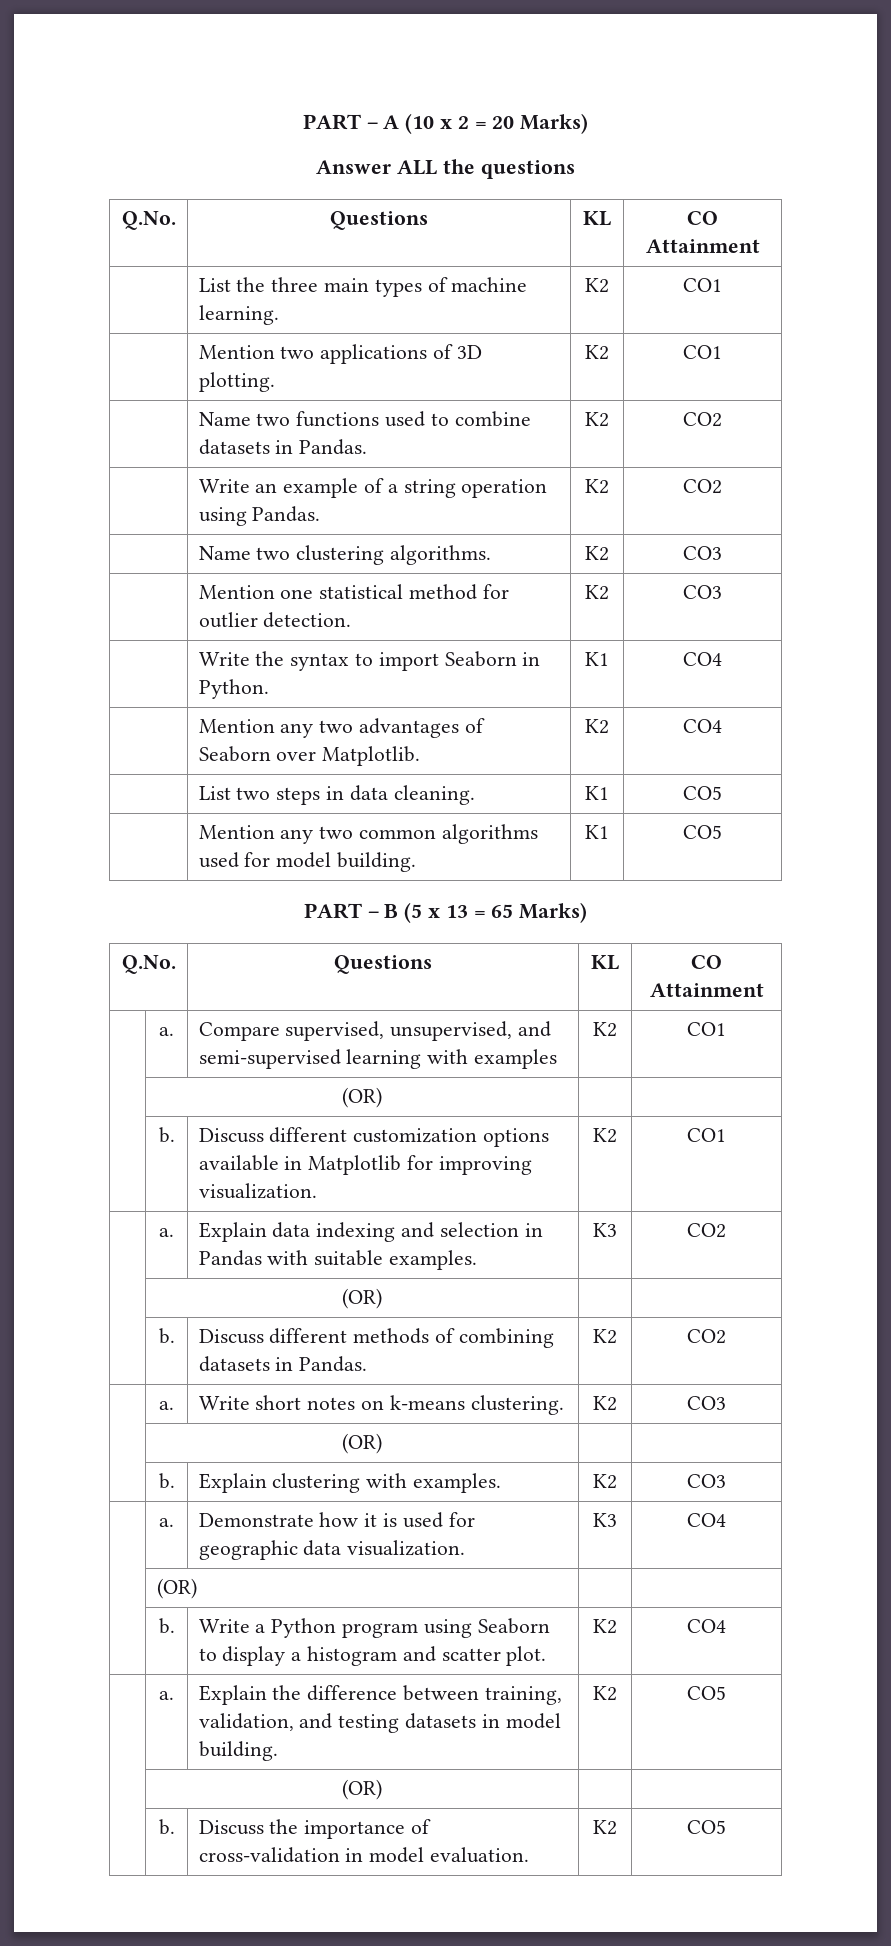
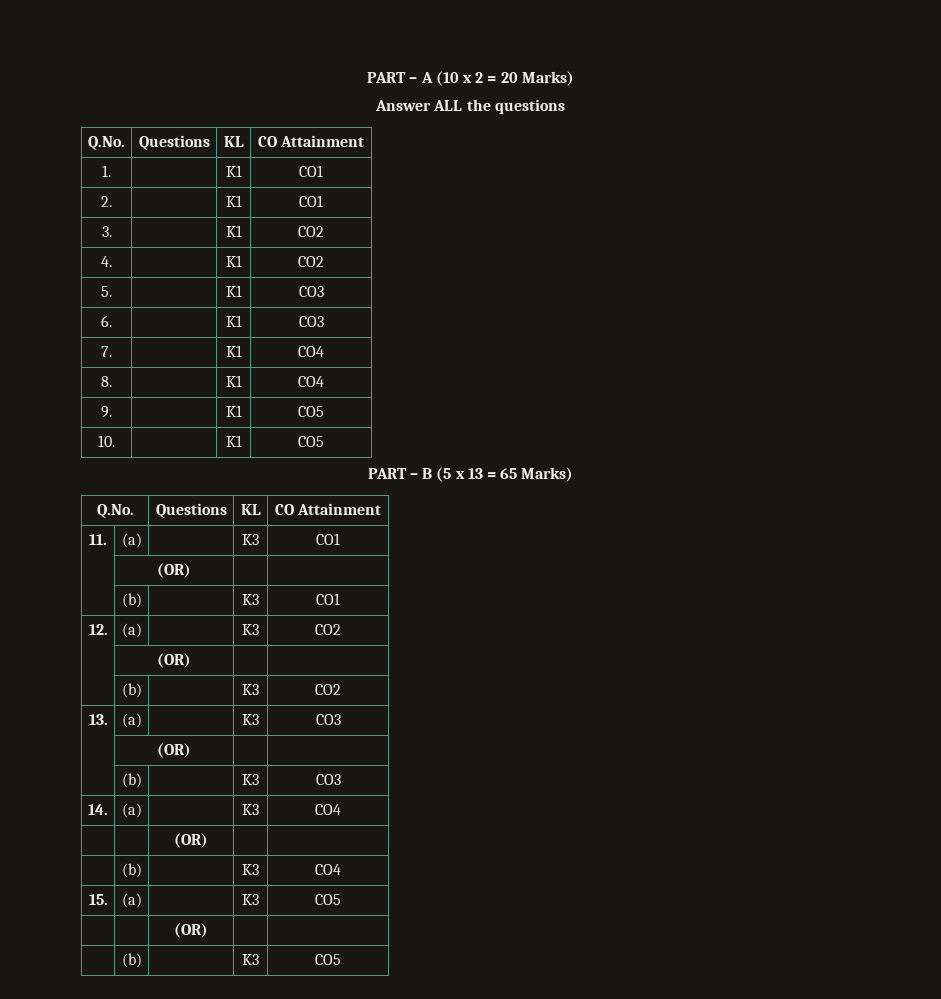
[198,277,528,297] [198,305,279,325] [585,278,609,293] [683,278,723,292] [198,344,482,364] [198,372,275,392] [585,345,609,360] [683,345,723,359] [198,411,531,427] [198,439,368,455] [585,412,609,427] [683,412,723,427] [198,478,548,498] [198,506,321,526] [585,479,609,494] [683,479,723,494] [198,545,492,565] [585,546,609,561] [683,546,723,560] [198,584,509,600] [198,612,352,628] [585,585,609,600] [683,585,723,599] [198,651,541,671] [198,679,269,699] [585,652,609,666] [683,652,723,666] [198,718,485,738] [198,746,421,766] [585,719,609,734] [683,719,723,733] [198,785,475,805] [585,786,609,800] [683,786,723,800] [198,824,538,844] [198,852,417,872] | List the three main types of machine learning. | K2 | CO1 // | Mention two applications of 3D plotting. | K2 | CO1 // | Name two functions used to combine datasets in Pandas. | K2 | CO2 // | Write an example of a string operation using Pandas. | K2 | CO2 // | Name two clustering algorithms. | K2 | CO3 // | Mention one statistical method for outlier detection. | K2 | CO3 // | Write the syntax to import Seaborn in Python. | K1 | CO4 // | Mention any two advantages of Seaborn over Matplotlib. | K2 | CO4 // | List two steps in data cleaning. | K1 | CO5 // | Mention any two common algorithms used for model building. -> [102,165,111,177] [225,165,242,177] [299,165,323,177] [101,196,112,207] [225,195,242,207] [299,195,323,207] [101,226,112,237] [225,225,242,237] [298,226,324,237] [101,256,112,267] [225,255,242,267] [298,256,324,267] [101,286,112,297] [225,285,242,297] [298,286,324,297] [101,315,112,327] [225,315,242,327] [298,316,324,327] [101,346,112,357] [225,345,242,357] [298,346,324,357] [101,376,112,387] [225,375,242,387] [298,376,324,387] [101,406,112,418] [225,405,242,417] [298,406,324,417] [98,435,115,447] 1. | | K1 | CO1 // 2. | | K1 | CO1 // 3. | | K1 | CO2 // 4. | | K1 | CO2 // 5. | | K1 | CO3 // 6. | | K1 | CO3 // 7. | | K1 | CO4 // 8. | | K1 | CO4 // 9. | | K1 | CO5 // 10. |
[159,1027,174,1036] [198,1021,552,1041] [198,1049,558,1069] [593,1022,617,1037] [687,1022,727,1036] [342,1087,382,1108] [158,1127,175,1143] [198,1127,550,1147] [198,1155,532,1175] [198,1183,317,1199] [593,1128,617,1143] [687,1128,727,1142] [159,1228,174,1237] [198,1222,543,1242] [198,1250,478,1270] [593,1223,617,1237] [687,1223,727,1238] [342,1288,382,1309] [158,1328,175,1344] [198,1328,554,1348] [198,1356,368,1372] [593,1329,617,1344] [687,1329,727,1344] [159,1401,174,1410] [198,1395,564,1415] [593,1396,617,1411] [687,1396,727,1410] [342,1433,382,1454] [158,1473,175,1489] [198,1473,502,1493] [593,1474,617,1489] [687,1474,727,1488] [159,1518,174,1527] [198,1512,475,1528] [198,1540,466,1560] [593,1513,617,1527] [687,1513,727,1527] [156,1578,197,1599] [158,1618,175,1634] [198,1618,550,1638] [198,1646,547,1666] [593,1619,617,1634] [687,1619,727,1633] [159,1691,174,1700] [198,1685,562,1705] [198,1713,561,1733] [198,1741,278,1761] [593,1686,617,1701] [687,1686,727,1700] [342,1779,382,1800] [158,1819,175,1835] [198,1819,432,1839] [198,1847,530,1863] [593,1820,617,1835] | a. | Compare supervised, unsupervised, and semi-supervised learning with examples | K2 | CO1 // | (OR) | | // | b. | Discuss different customization options available in Matplotlib for improving visualization. | K2 | CO1 // | a. | Explain data indexing and selection in Pandas with suitable examples. | K3 | CO2 // | (OR) | | // | b. | Discuss different methods of combining datasets in Pandas. | K2 | CO2 // | a. | Write short notes on k-means clustering. | K2 | CO3 // | (OR) | | // | b. | Explain clustering with examples. | K2 | CO3 // | a. | Demonstrate how it is used for geographic data visualization. | K3 | CO4 // | (OR) | | // | b. | Write a Python program using Seaborn to display a histogram and scatter plot. | K2 | CO4 // | a. | Explain the difference between training, validation, and testing datasets in model building. | K2 | CO5 // | (OR) | | // | b. | Discuss the importance of cross-validation in model evaluation. | K2 -> [89,534,107,545] [121,533,142,548] [242,534,259,545] [316,533,340,545] [157,563,191,578] [121,593,142,608] [242,594,259,605] [316,593,340,605] [88,624,108,635] [121,623,142,638] [242,624,259,635] [315,624,341,635] [157,653,191,668] [121,683,142,698] [242,684,259,695] [315,684,341,695] [88,714,108,725] [121,713,142,728] [242,714,259,725] [315,714,341,725] [157,743,191,758] [121,773,142,788] [242,774,259,785] [315,774,341,785] [88,804,108,815] [121,803,142,818] [242,804,259,815] [315,804,341,815] [174,833,208,848] [121,863,142,878] [242,864,259,875] [315,864,341,875] [88,894,108,905] [121,893,142,908] [242,894,259,905] [315,894,341,905] [174,923,208,938] [121,953,142,968] [242,954,259,965] 11. | (a) | | K3 | CO1 // | (OR) | | // | (b) | | K3 | CO1 // 12. | (a) | | K3 | CO2 // | (OR) | | // | (b) | | K3 | CO2 // 13. | (a) | | K3 | CO3 // | (OR) | | // | (b) | | K3 | CO3 // 14. | (a) | | K3 | CO4 // | | (OR) | | // | (b) | | K3 | CO4 // 15. | (a) | | K3 | CO5 // | | (OR) | | // | (b) | | K3

